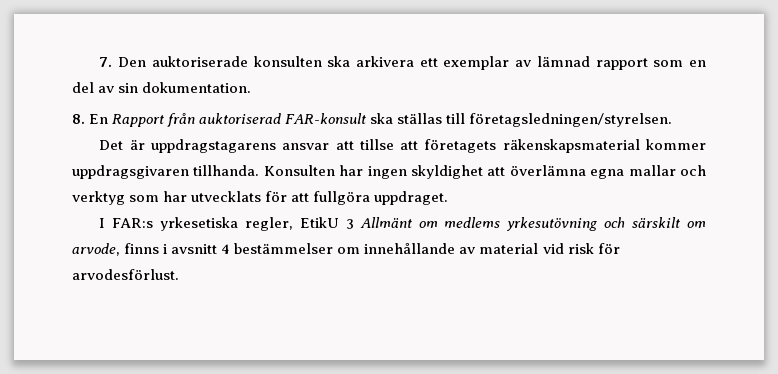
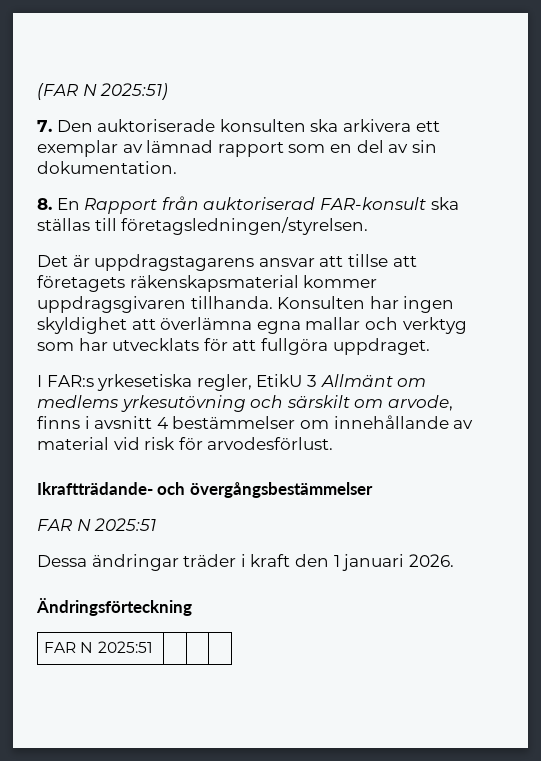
(99, 62) none -> [37,83,169,100] (FAR N 2025:51) //
(179, 274) none -> [37,482,373,498] [37,518,157,531] [37,554,454,571] [36,598,192,616] [44,641,153,653] // Ikraftträdande- och övergångsbestämmelser // FAR N 2025:51 // Dessa ändringar träder i kraft den 1 januari 2026. // Ändringsförteckning // FAR N 2025:51 | | |

